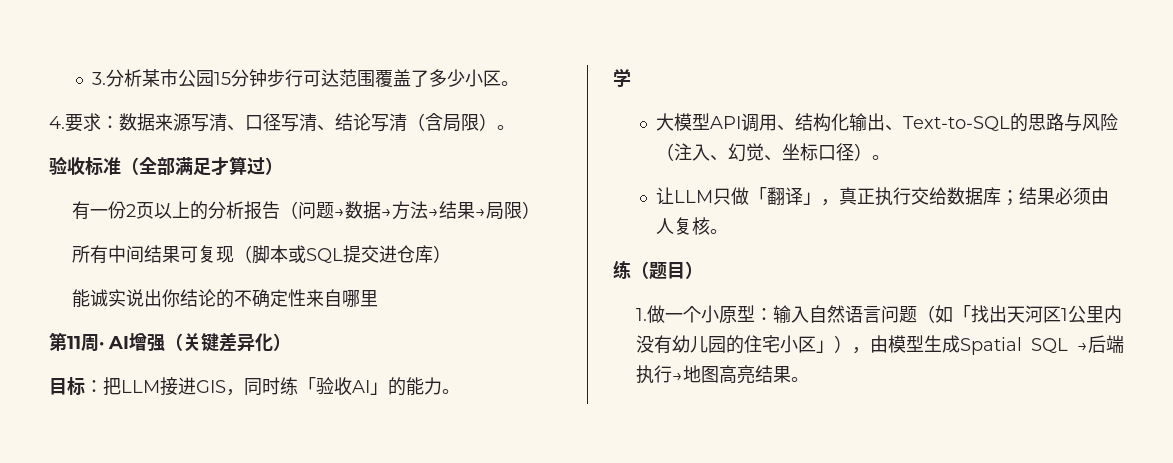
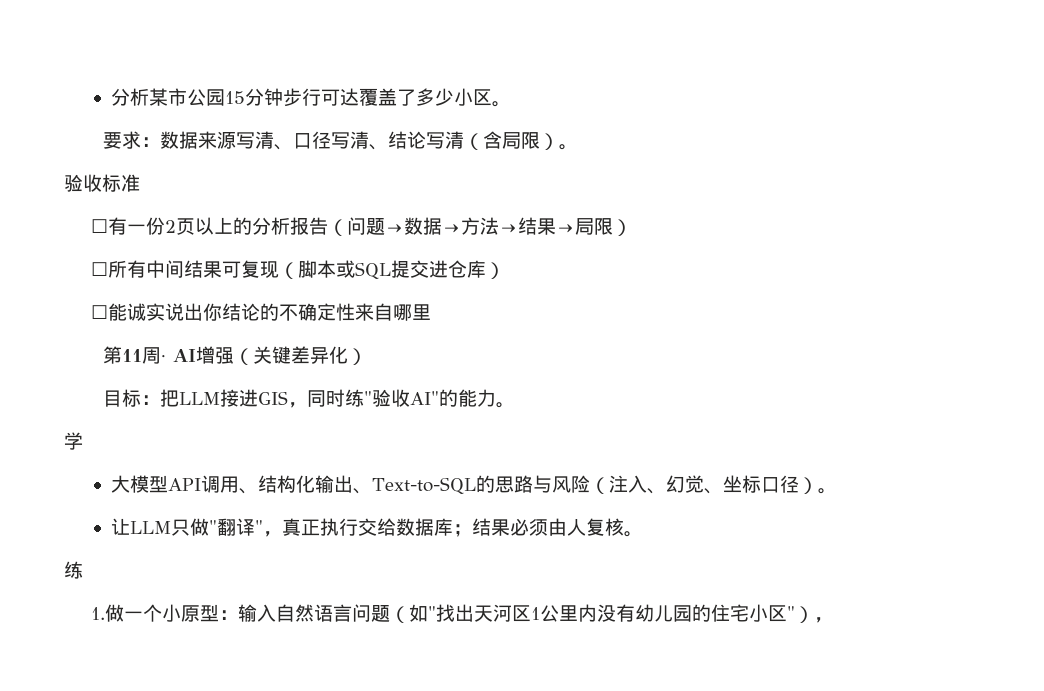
[91,72,106,85] 3. -> (111, 97) none
[338,69,375,87] 范围 -> (360, 97) none
[49,116,65,129] 4. -> (512, 104) none
[121,156,283,176] （全部满足才算过） // -> [90,219,108,233] // ☐
(541, 210) none -> [90,262,108,276] ☐
(452, 254) none -> [90,305,108,319] ☐
[298,377,388,396] 「验收AI」 -> [363,389,439,407] "验收AI"
[748,187,821,205] 「翻译」 -> [209,518,264,536] "翻译"
[631,261,703,280] （题目） -> (83, 570) none
[953,305,972,321] 「 -> [427,606,436,620] "
[816,335,1124,355] [636,365,810,384] 」），由模型生成Spatial SQL →后端执行→地图高亮结果。 -> [786,606,833,623] "），

